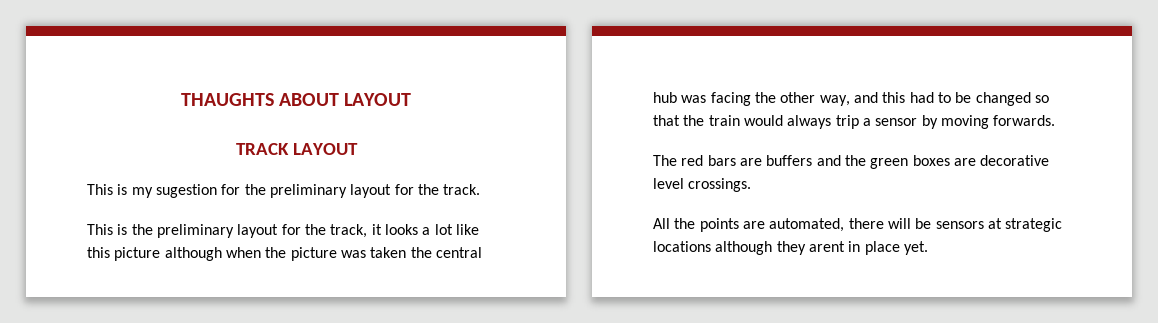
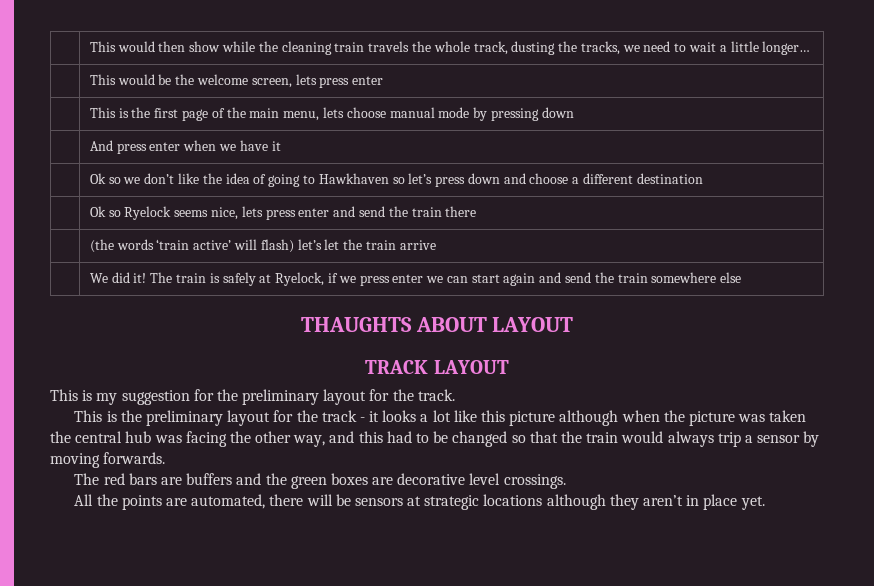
(180, 99) none -> [89,41,811,55] [89,74,384,88] [89,107,574,121] [89,140,281,154] [89,173,703,187] [89,206,477,220] [89,239,436,253] [89,272,742,286] | This would then show while the cleaning train travels the whole track, dusting the tracks, we need to wait a little longer… // | This would be the welcome screen, lets press enter // | This is the first page of the main menu, lets choose manual mode by pressing down // | And press enter when we have it // | Ok so we don’t like the idea of going to Hawkhaven so let’s press down and choose a different destination // | Ok so Ryelock seems nice, lets press enter and send the train there // | (the words ‘train active’ will flash) let’s let the train arrive // | We did it! The train is safely at Ryelock, if we press enter we can start again and send the train somewhere else //
[155,184,217,198] sugestion -> [121,390,190,405] suggestion
[330,224,368,238] track, -> [321,410,365,422] track -
[808,241,845,252] arent -> [643,495,684,506] aren’t

